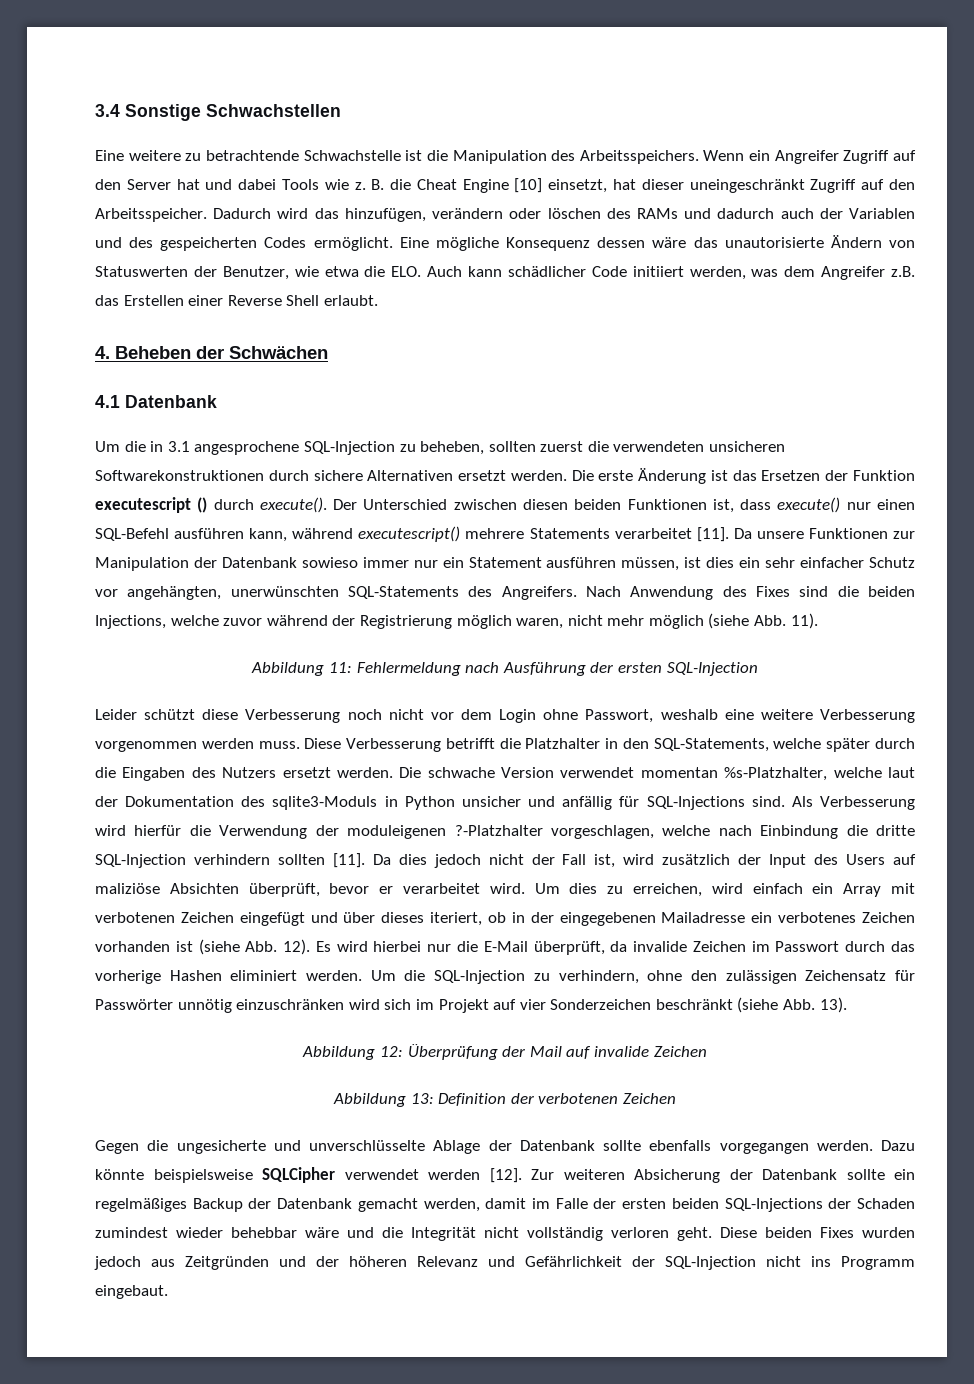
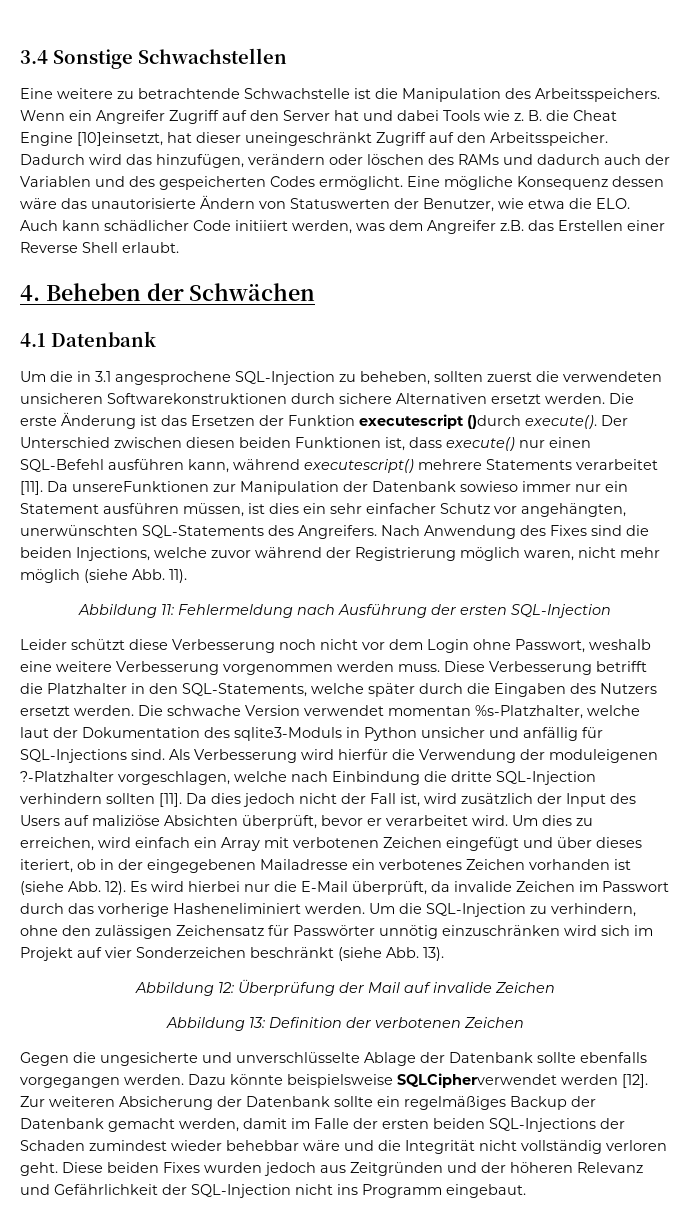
[514,178,608,193] [10] einsetzt, -> [77,132,163,146] [10]einsetzt,
[197,497,254,513] () durch -> [467,415,521,429] ()durch
[756,528,888,539] unsere Funktionen -> [72,481,209,492] unsereFunktionen
[169,970,298,981] Hashen eliminiert -> [173,903,301,914] Hasheneliminiert
[262,1167,419,1183] SQLCipher verwendet -> [397,1073,557,1088] SQLCipherverwendet

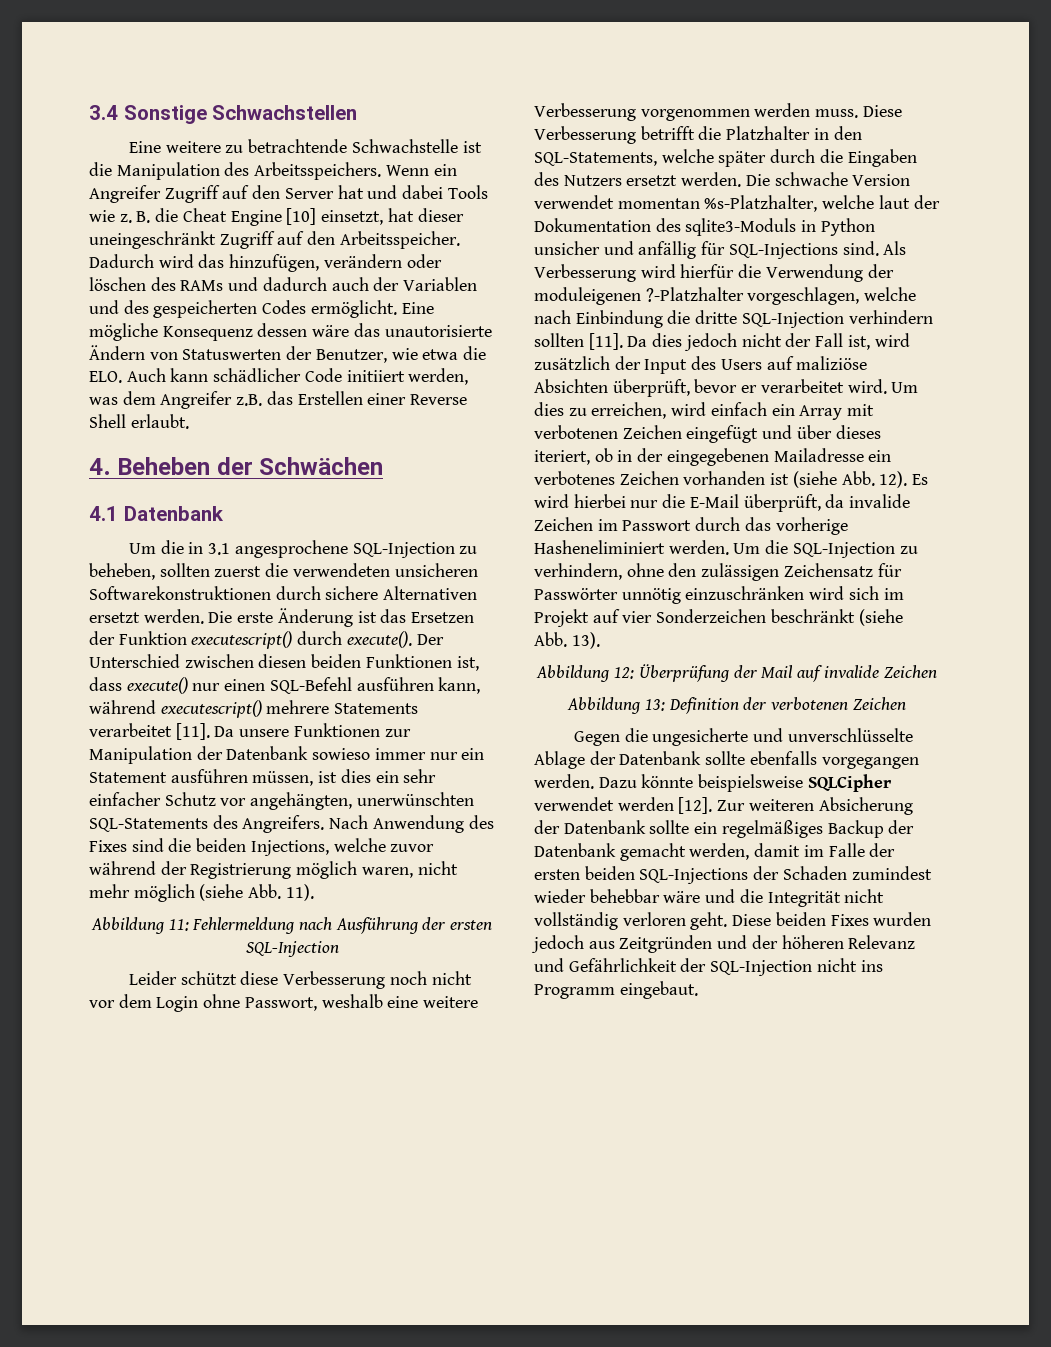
[77,132,163,146] [10]einsetzt, -> [286,208,384,225] [10] einsetzt,
[359,414,521,429] executescript ()durch -> [191,631,343,649] executescript() durch
[72,481,209,492] unsereFunktionen -> [239,723,380,737] unsere Funktionen
[397,1073,557,1088] SQLCipherverwendet -> [807,774,892,792] [534,797,614,811] SQLCipher verwendet

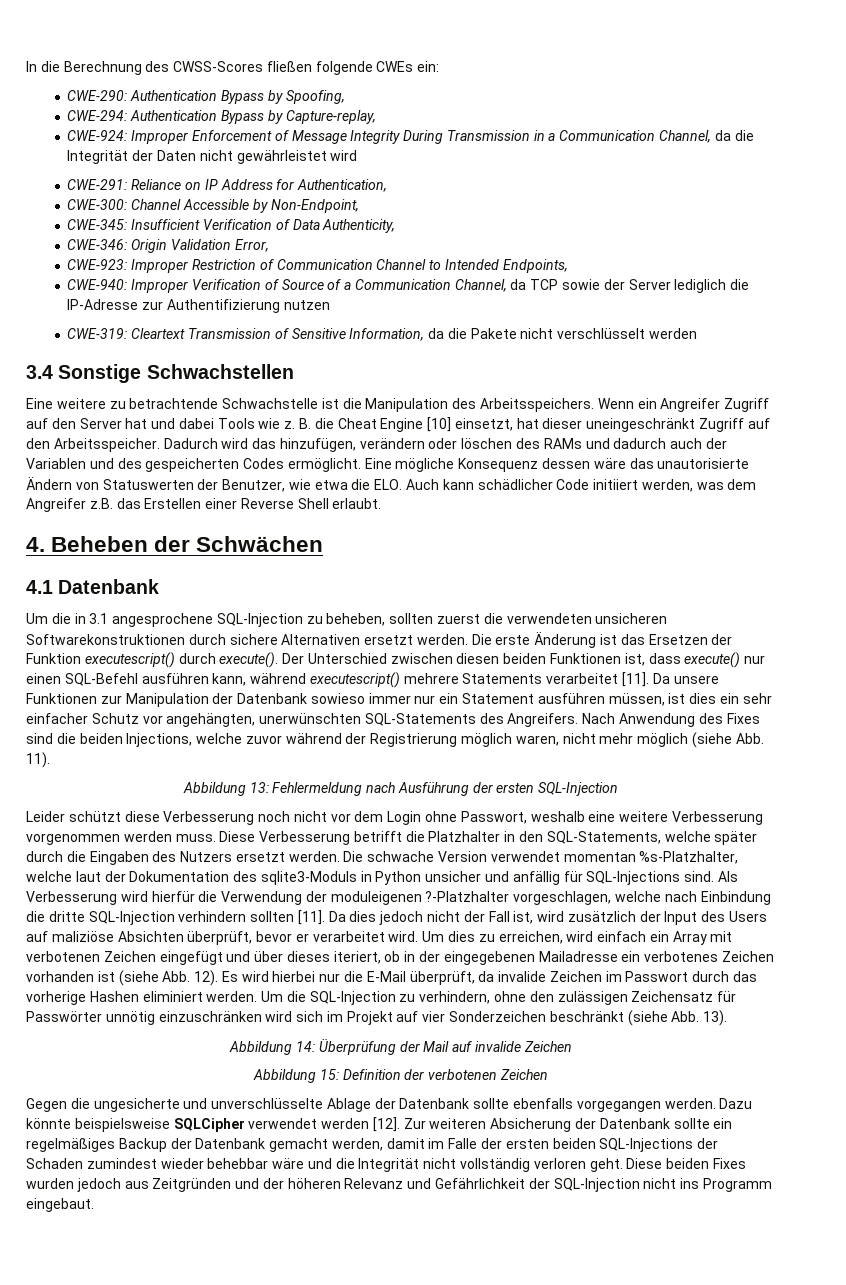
(89, 112) none -> [26,61,440,75] [67,90,345,104] [67,110,376,124] [67,130,754,144] [67,150,358,164] [67,179,388,192] [67,199,359,213] [67,219,396,233] [67,239,269,253] [67,259,568,273] [67,279,750,293] [67,299,330,313] [67,328,698,341] In die Berechnung des CWSS-Scores fließen folgende CWEs ein: // CWE-290: Authentication Bypass by Spoofing, // CWE-294: Authentication Bypass by Capture-replay, // CWE-924: Improper Enforcement of Message Integrity During Transmission in a Communication Channel, da die Integrität der Daten nicht gewährleistet wird // CWE-291: Reliance on IP Address for Authentication, // CWE-300: Channel Accessible by Non-Endpoint, // CWE-345: Insufficient Verification of Data Authenticity, // CWE-346: Origin Validation Error, // CWE-923: Improper Restriction of Communication Channel to Intended Endpoints, // CWE-940: Improper Verification of Source of a Communication Channel, da TCP sowie der Server lediglich die IP-Adresse zur Authentifizierung nutzen // CWE-319: Cleartext Transmission of Sensitive Information, da die Pakete nicht verschlüsselt werden //
[168,919,189,931] 11: -> [249,782,269,793] 13:
[534,540,665,554] Hasheneliminiert -> [89,991,203,1002] Hashen eliminiert
[614,667,635,679] 12: -> [296,1041,316,1052] 14:
[644,699,665,711] 13: -> [319,1069,339,1080] 15:

